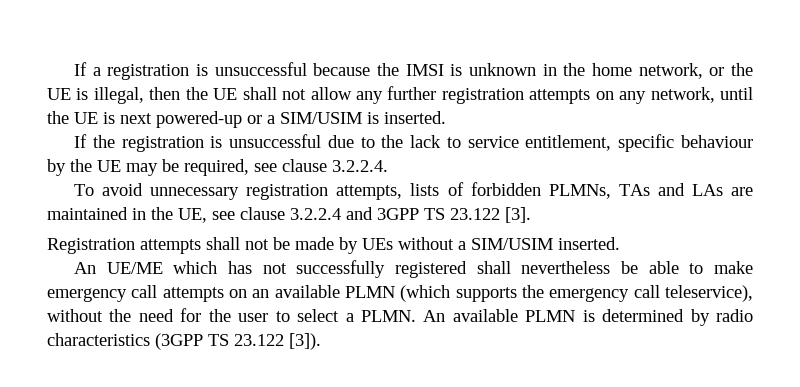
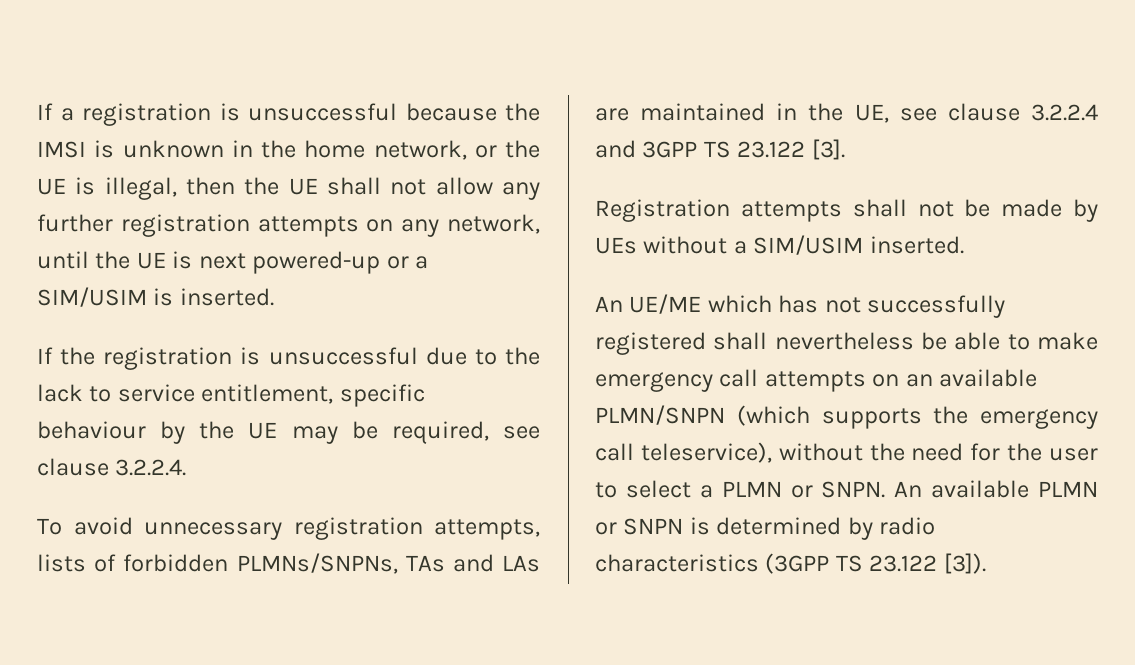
[548,184,611,199] PLMNs, -> [236,553,398,574] PLMNs/SNPNs,
[345,286,395,298] PLMN -> [595,405,725,425] PLMN/SNPN
[360,310,416,322] PLMN. -> [721,481,886,498] PLMN or SNPN.
(576, 316) none -> [595,518,684,535] or SNPN

